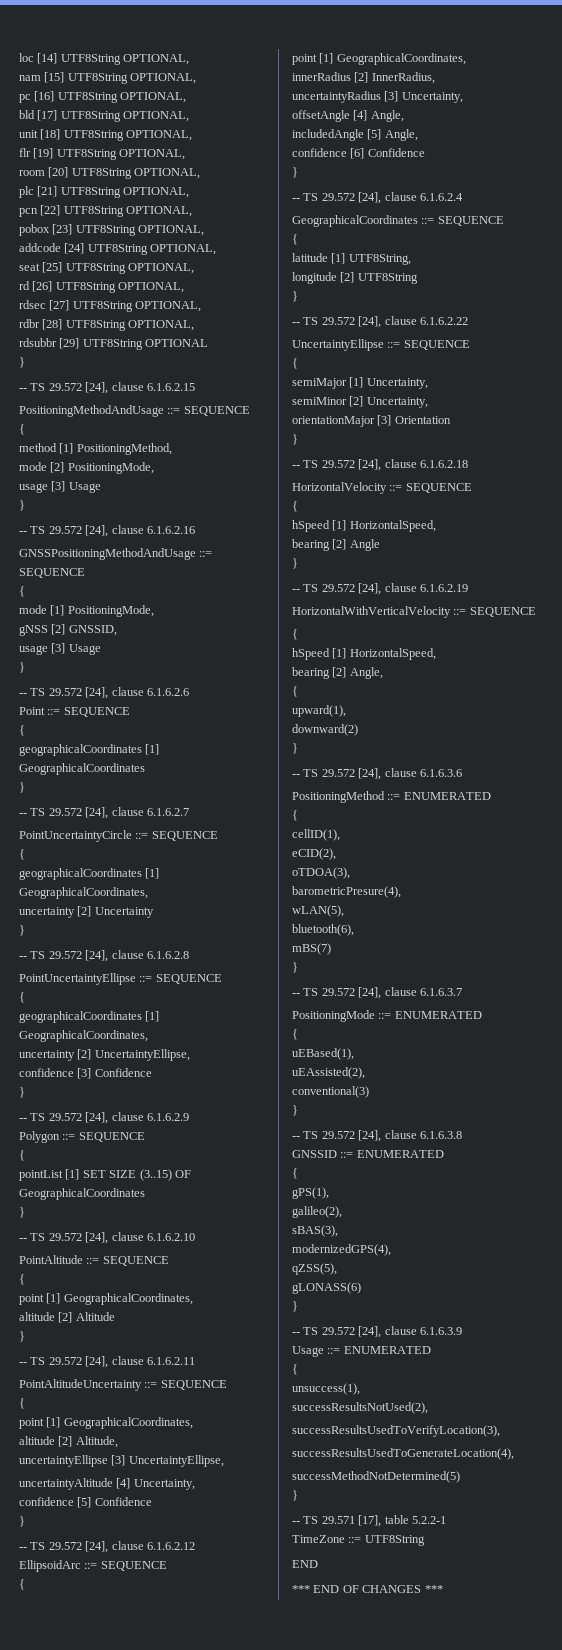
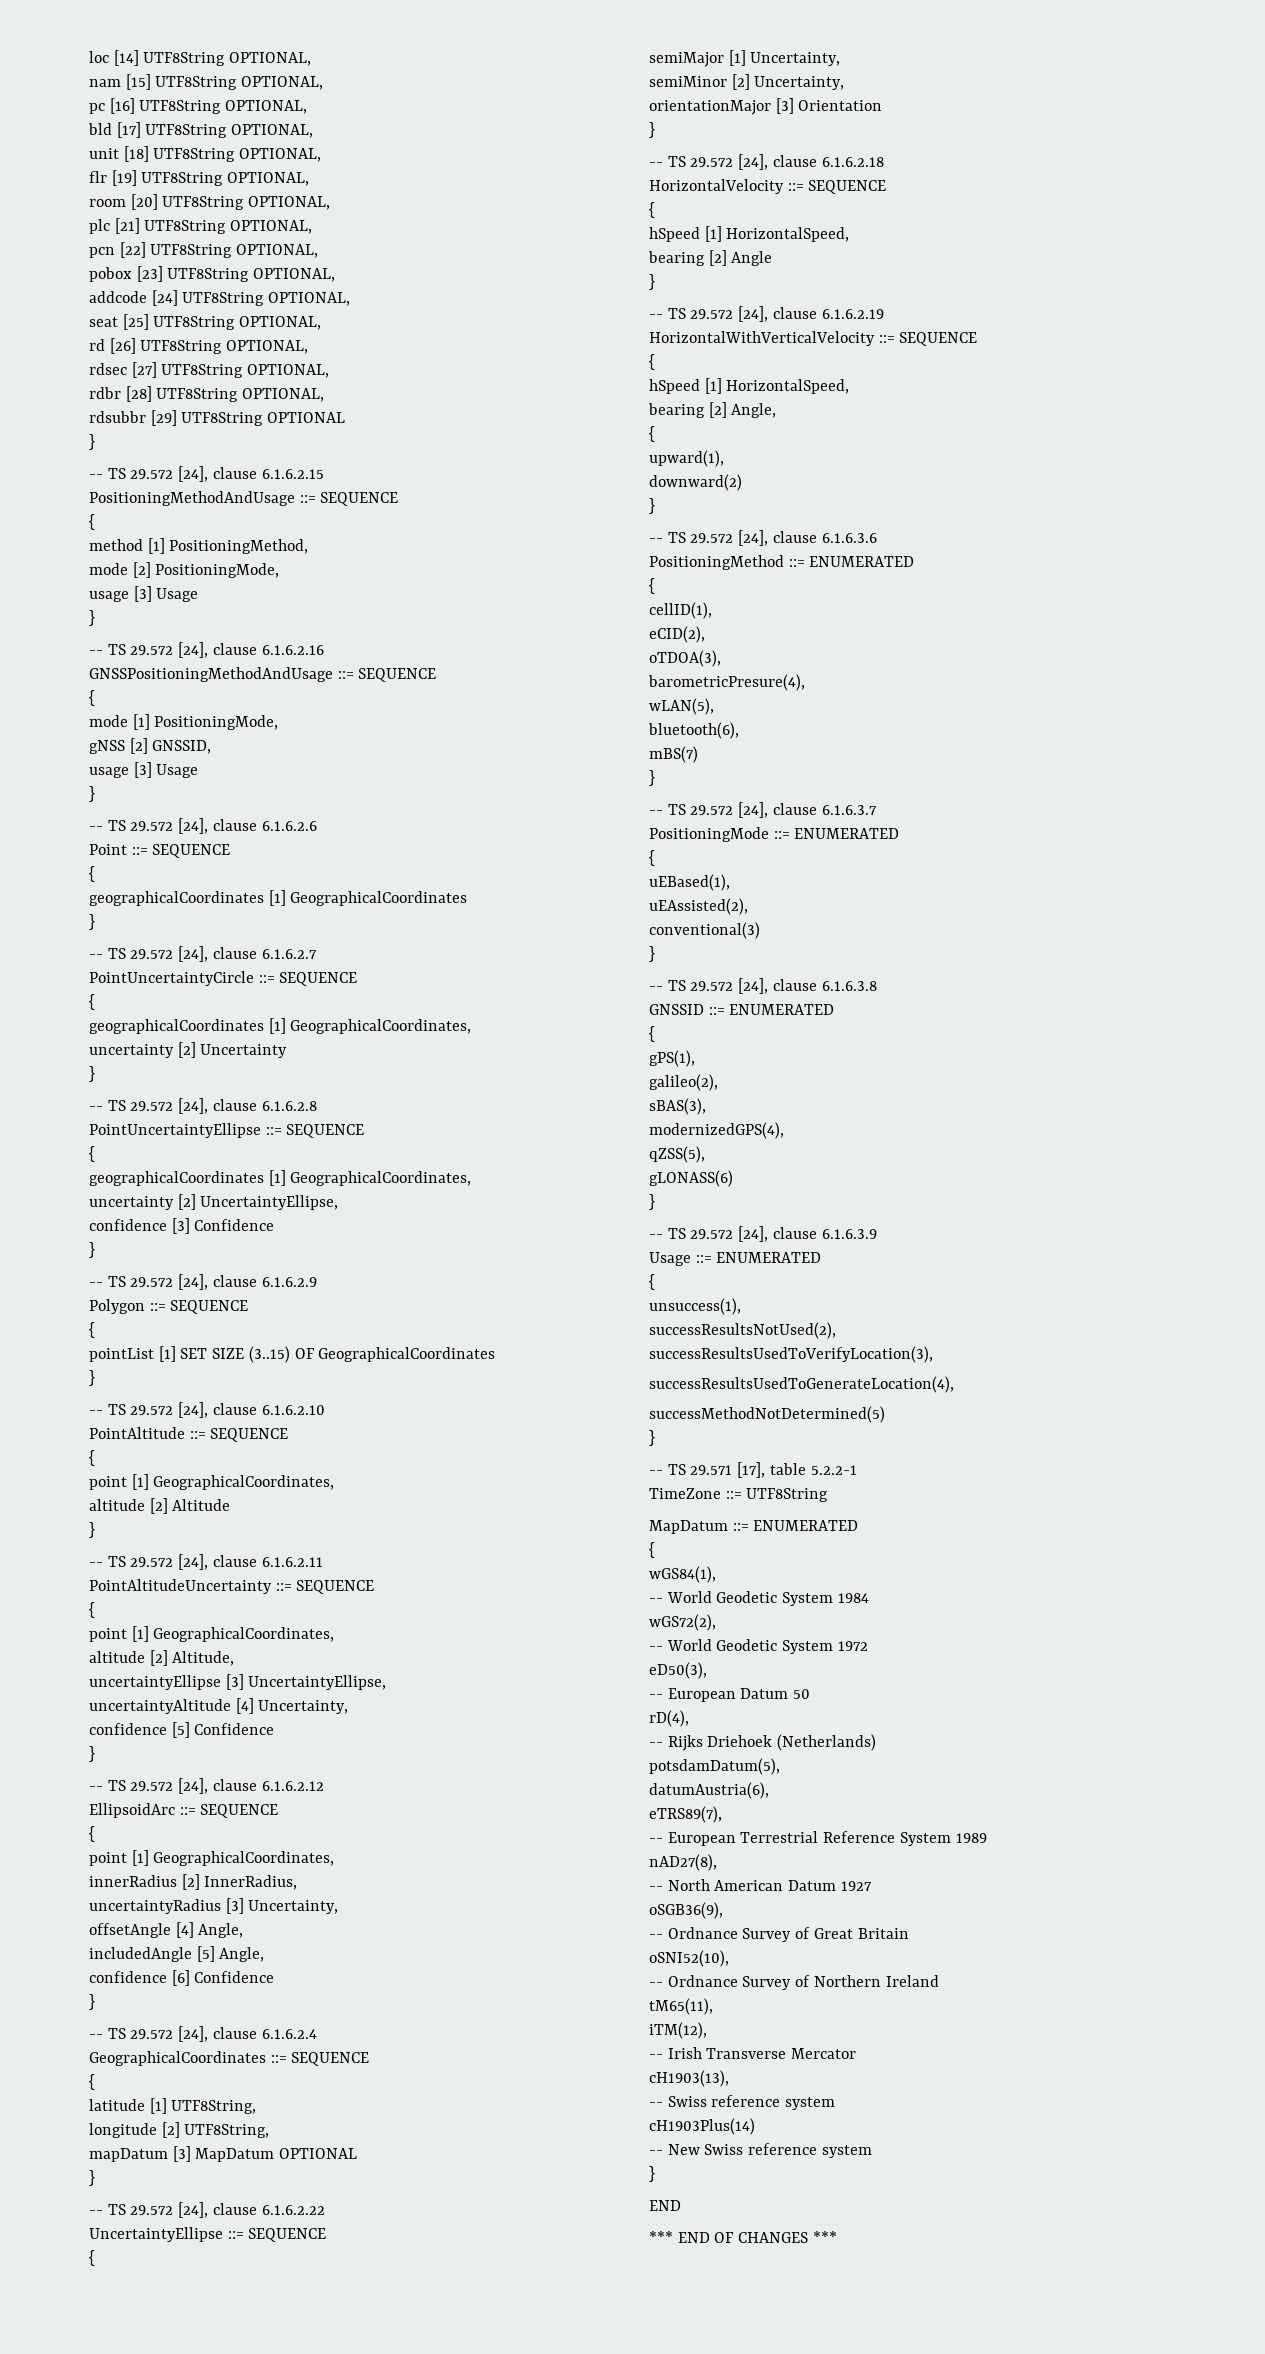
[357,273,418,284] UTF8String -> [184,2124,270,2138] [89,2146,358,2162] UTF8String, // mapDatum [3] MapDatum OPTIONAL
(425, 1540) none -> [649,1520,859,1534] [649,1542,655,1558] [649,1566,716,1583] [649,1591,869,1606] [649,1614,716,1631] [649,1639,868,1654] [649,1662,707,1679] [649,1688,811,1702] [649,1710,689,1727] [649,1734,877,1751] [649,1758,780,1775] [649,1782,769,1799] [649,1806,722,1823] [649,1831,987,1846] [649,1854,717,1871] [649,1879,872,1891] [649,1902,723,1919] [649,1927,909,1942] [649,1950,729,1967] [649,1975,939,1990] [649,1998,713,2015] [649,2022,707,2039] [649,2047,857,2059] [649,2070,729,2087] [649,2095,836,2110] [649,2118,755,2135] [649,2143,872,2158] [649,2166,655,2182] // MapDatum ::= ENUMERATED // { // wGS84(1), // -- World Geodetic System 1984 // wGS72(2), // -- World Geodetic System 1972 // eD50(3), // -- European Datum 50 // rD(4), // -- Rijks Driehoek (Netherlands) // potsdamDatum(5), // datumAustria(6), // eTRS89(7), // -- European Terrestrial Reference System 1989 // nAD27(8), // -- North American Datum 1927 // oSGB36(9), // -- Ordnance Survey of Great Britain // oSNI52(10), // -- Ordnance Survey of Northern Ireland // tM65(11), // iTM(12), // -- Irish Transverse Mercator // cH1903(13), // -- Swiss reference system // cH1903Plus(14) // -- New Swiss reference system // }

